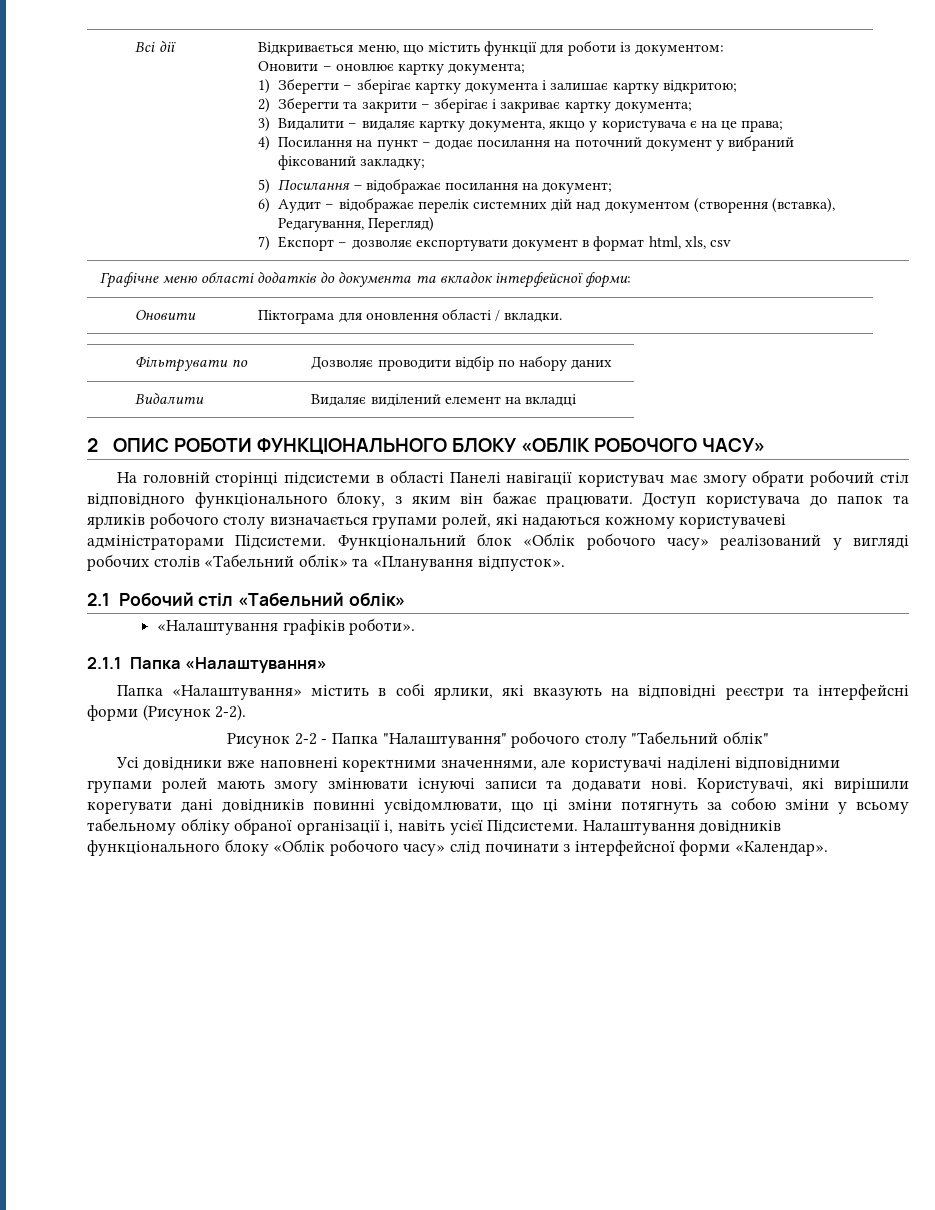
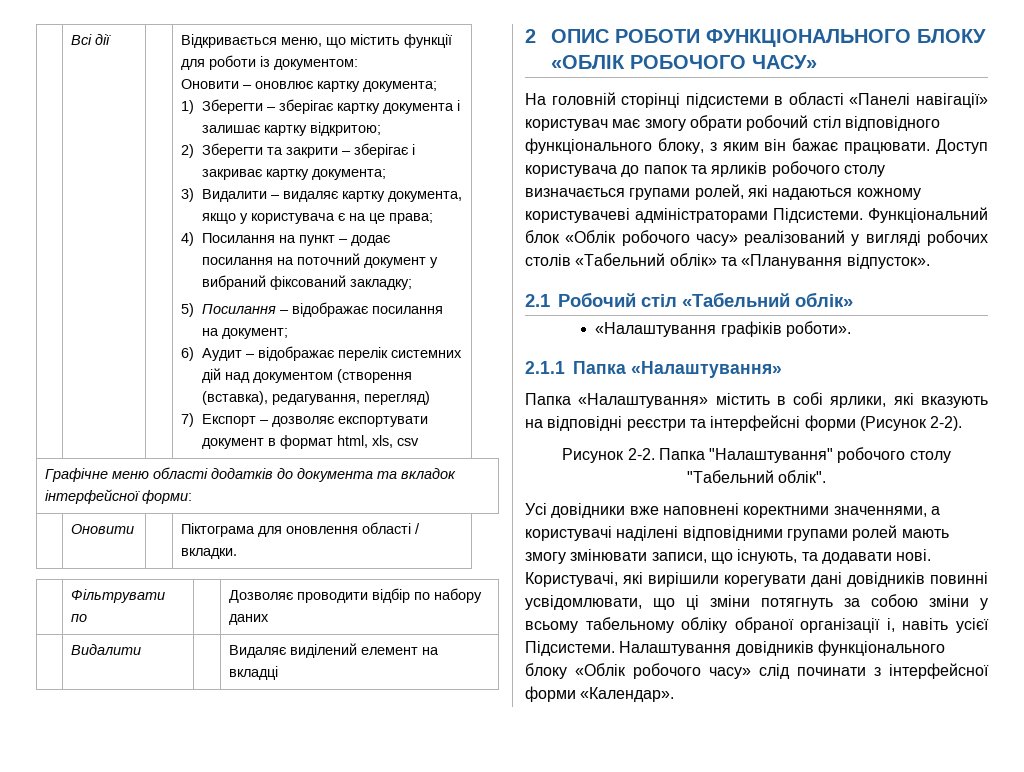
[278,217,435,232] Редагування, Перегляд) -> [271,391,430,405] редагування, перегляд)
[449,472,573,486] Панелі навігації -> [849,93,988,108] «Панелі навігації»
[294,733,328,745] 2-2 - -> [627,448,655,460] 2-2.
[722,731,769,744] облік" -> [778,470,827,483] облік".
[541,759,567,768] але -> [930,506,940,515] а
[417,778,537,793] існуючі записи -> [651,549,798,564] записи, що існують,

